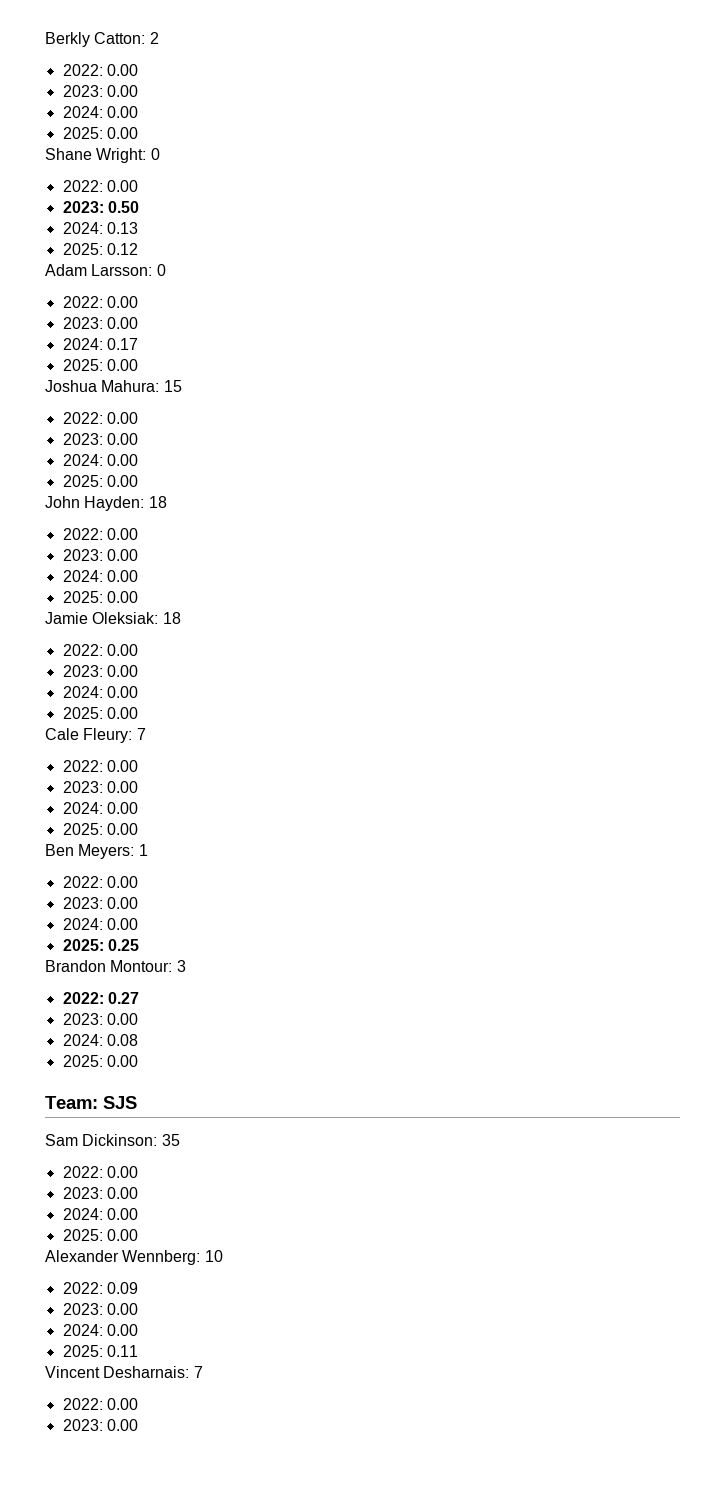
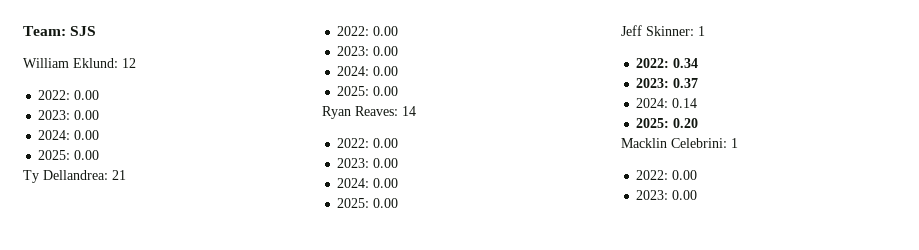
[45,32,159,47] [62,64,138,76] [62,85,138,97] [62,106,138,118] [62,127,138,139] [45,148,160,163] [62,180,138,192] [62,201,139,213] [62,222,138,234] [62,243,138,255] [45,264,166,276] [62,296,138,308] [62,317,138,329] [62,338,138,350] [62,359,138,371] [45,380,182,392] [62,412,138,424] [62,433,138,445] [62,454,138,466] [62,475,138,487] [45,496,167,511] [62,528,138,540] [62,549,138,561] [62,570,138,582] [62,591,138,603] [45,612,181,624] [62,644,138,656] [62,665,138,677] [62,686,138,698] [62,707,138,719] [45,728,146,743] [62,760,138,772] [62,781,138,793] [62,802,138,814] [62,823,138,835] [45,844,135,859] Berkly Catton: 2 // 2022: 0.00 // 2023: 0.00 // 2024: 0.00 // 2025: 0.00 // Shane Wright: 0 // 2022: 0.00 // 2023: 0.50 // 2024: 0.13 // 2025: 0.12 // Adam Larsson: 0 // 2022: 0.00 // 2023: 0.00 // 2024: 0.17 // 2025: 0.00 // Joshua Mahura: 15 // 2022: 0.00 // 2023: 0.00 // 2024: 0.00 // 2025: 0.00 // John Hayden: 18 // 2022: 0.00 // 2023: 0.00 // 2024: 0.00 // 2025: 0.00 // Jamie Oleksiak: 18 // 2022: 0.00 // 2023: 0.00 // 2024: 0.00 // 2025: 0.00 // Cale Fleury: 7 // 2022: 0.00 // 2023: 0.00 // 2024: 0.00 // 2025: 0.00 // Ben Meyers: -> [23,26,97,36] [23,58,136,68] [38,90,100,100] [38,110,100,120] [38,130,100,140] [38,150,100,160] [23,170,126,183] [337,26,399,36] [337,46,399,56] [337,66,399,76] [337,86,399,96] [322,106,416,119] [337,138,399,148] [337,158,399,168] [337,178,399,188] [337,198,399,208] [621,25,705,36] [636,58,699,68] [636,78,699,88] [636,98,698,108] [636,118,699,128] [621,138,727,148] Team: SJS // William Eklund: 12 // 2022: 0.00 // 2023: 0.00 // 2024: 0.00 // 2025: 0.00 // Ty Dellandrea: 21 // 2022: 0.00 // 2023: 0.00 // 2024: 0.00 // 2025: 0.00 // Ryan Reaves: 14 // 2022: 0.00 // 2023: 0.00 // 2024: 0.00 // 2025: 0.00 // Jeff Skinner: 1 // 2022: 0.34 // 2023: 0.37 // 2024: 0.14 // 2025: 0.20 // Macklin Celebrini:
[62,918,138,930] [62,939,139,951] [45,960,186,972] [62,992,139,1004] [62,1013,138,1025] [62,1034,138,1046] [62,1055,138,1067] [45,1096,137,1109] [45,1134,180,1146] [62,1166,138,1178] [62,1187,138,1199] [62,1208,138,1220] [62,1229,138,1241] [45,1250,223,1265] [62,1282,138,1294] [62,1303,138,1315] [62,1324,138,1336] [62,1345,138,1357] [45,1366,203,1378] [62,1398,138,1410] [62,1419,138,1431] // 2024: 0.00 // 2025: 0.25 // Brandon Montour: 3 // 2022: 0.27 // 2023: 0.00 // 2024: 0.08 // 2025: 0.00 // Team: SJS // Sam Dickinson: 35 // 2022: 0.00 // 2023: 0.00 // 2024: 0.00 // 2025: 0.00 // Alexander Wennberg: 10 // 2022: 0.09 // 2023: 0.00 // 2024: 0.00 // 2025: 0.11 // Vincent Desharnais: 7 // 2022: 0.00 // 2023: 0.00 -> (698, 195) none

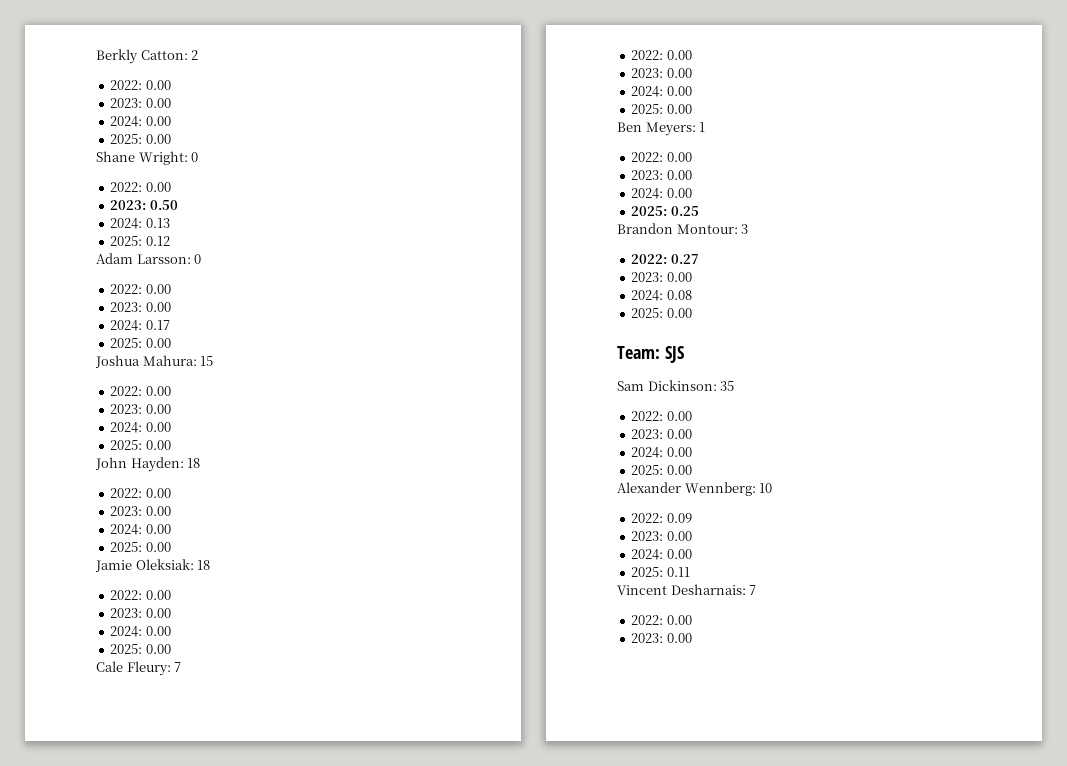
[23,26,97,36] [23,58,136,68] [38,90,100,100] [38,110,100,120] [38,130,100,140] [38,150,100,160] [23,170,126,183] [337,26,399,36] [337,46,399,56] [337,66,399,76] [337,86,399,96] [322,106,416,119] [337,138,399,148] [337,158,399,168] [337,178,399,188] [337,198,399,208] [621,25,705,36] [636,58,699,68] [636,78,699,88] [636,98,698,108] [636,118,699,128] [621,138,727,148] Team: SJS // William Eklund: 12 // 2022: 0.00 // 2023: 0.00 // 2024: 0.00 // 2025: 0.00 // Ty Dellandrea: 21 // 2022: 0.00 // 2023: 0.00 // 2024: 0.00 // 2025: 0.00 // Ryan Reaves: 14 // 2022: 0.00 // 2023: 0.00 // 2024: 0.00 // 2025: 0.00 // Jeff Skinner: 1 // 2022: 0.34 // 2023: 0.37 // 2024: 0.14 // 2025: 0.20 // Macklin Celebrini: -> [96,49,199,64] [110,80,171,90] [110,98,171,108] [110,116,171,127] [110,134,171,144] [96,151,199,165] [110,182,171,192] [110,200,178,210] [110,218,170,229] [110,236,170,246] [96,253,202,264] [110,284,171,294] [110,302,171,312] [110,320,170,331] [110,338,171,348] [95,355,214,368] [110,386,171,396] [110,404,171,414] [110,422,171,433] [110,440,171,450] [95,457,201,472] [110,488,171,498] [110,506,171,516] [110,524,171,535] [110,542,171,552] [95,559,211,572] [110,590,171,600] [110,608,171,618] [110,626,171,637] [110,644,171,654] [96,661,182,676] [631,50,692,60] [631,68,692,78] [631,86,692,97] [631,104,692,114] [617,122,696,136] Berkly Catton: 2 // 2022: 0.00 // 2023: 0.00 // 2024: 0.00 // 2025: 0.00 // Shane Wright: 0 // 2022: 0.00 // 2023: 0.50 // 2024: 0.13 // 2025: 0.12 // Adam Larsson: 0 // 2022: 0.00 // 2023: 0.00 // 2024: 0.17 // 2025: 0.00 // Joshua Mahura: 15 // 2022: 0.00 // 2023: 0.00 // 2024: 0.00 // 2025: 0.00 // John Hayden: 18 // 2022: 0.00 // 2023: 0.00 // 2024: 0.00 // 2025: 0.00 // Jamie Oleksiak: 18 // 2022: 0.00 // 2023: 0.00 // 2024: 0.00 // 2025: 0.00 // Cale Fleury: 7 // 2022: 0.00 // 2023: 0.00 // 2024: 0.00 // 2025: 0.00 // Ben Meyers:
(698, 195) none -> [631,188,692,199] [631,206,699,216] [617,223,749,234] [631,254,699,264] [631,272,692,282] [631,290,692,301] [631,308,692,318] [617,346,684,363] [617,380,735,391] [631,411,692,421] [631,429,692,439] [631,447,692,458] [631,465,692,475] [617,482,773,496] [631,513,692,523] [631,531,692,541] [631,549,692,560] [631,567,690,577] [617,584,757,595] [631,615,692,625] [631,633,692,643] // 2024: 0.00 // 2025: 0.25 // Brandon Montour: 3 // 2022: 0.27 // 2023: 0.00 // 2024: 0.08 // 2025: 0.00 // Team: SJS // Sam Dickinson: 35 // 2022: 0.00 // 2023: 0.00 // 2024: 0.00 // 2025: 0.00 // Alexander Wennberg: 10 // 2022: 0.09 // 2023: 0.00 // 2024: 0.00 // 2025: 0.11 // Vincent Desharnais: 7 // 2022: 0.00 // 2023: 0.00

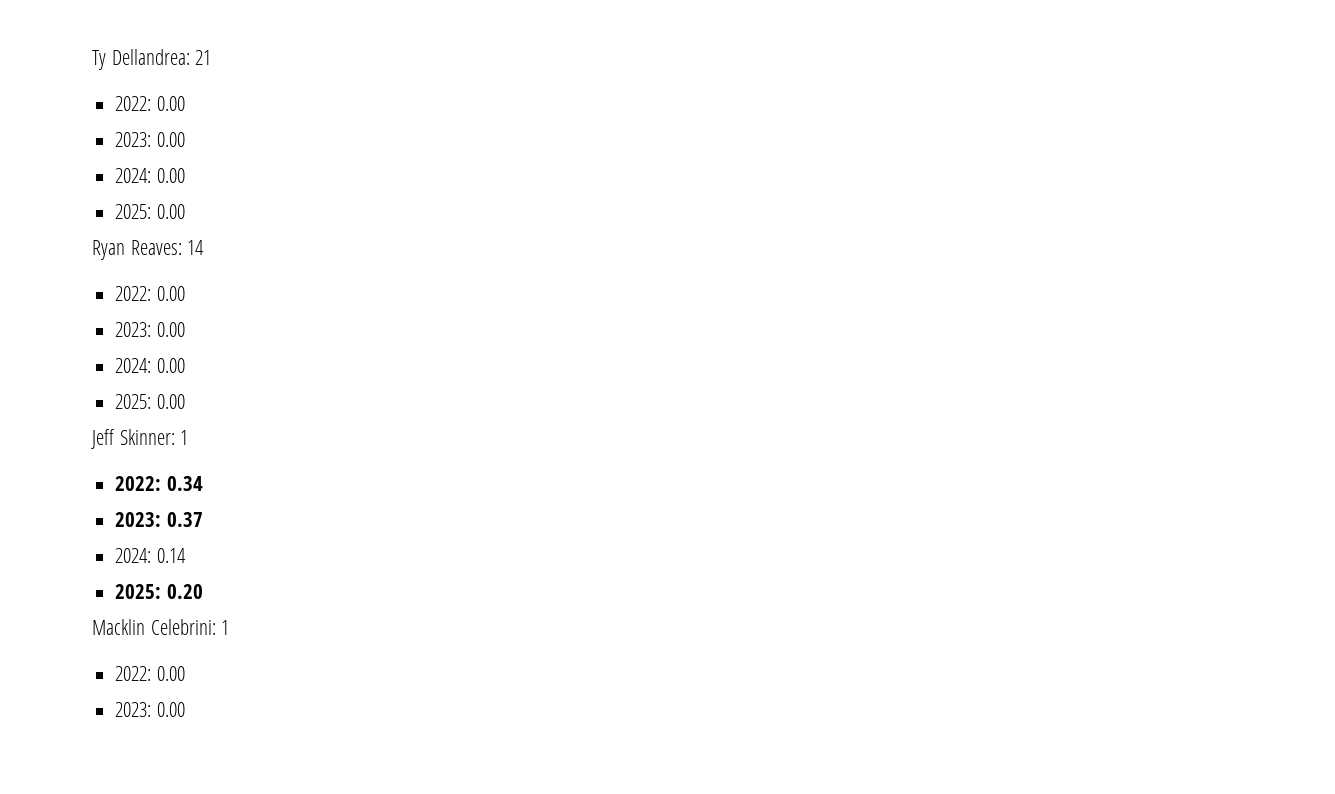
[96,49,199,64] [110,80,171,90] [110,98,171,108] [110,116,171,127] [110,134,171,144] [96,151,199,165] [110,182,171,192] [110,200,178,210] [110,218,170,229] [110,236,170,246] [96,253,202,264] [110,284,171,294] [110,302,171,312] [110,320,170,331] [110,338,171,348] [95,355,214,368] [110,386,171,396] [110,404,171,414] [110,422,171,433] [110,440,171,450] [95,457,201,472] [110,488,171,498] [110,506,171,516] [110,524,171,535] [110,542,171,552] [95,559,211,572] [110,590,171,600] [110,608,171,618] [110,626,171,637] [110,644,171,654] [96,661,182,676] [631,50,692,60] [631,68,692,78] [631,86,692,97] [631,104,692,114] [617,122,696,136] Berkly Catton: 2 // 2022: 0.00 // 2023: 0.00 // 2024: 0.00 // 2025: 0.00 // Shane Wright: 0 // 2022: 0.00 // 2023: 0.50 // 2024: 0.13 // 2025: 0.12 // Adam Larsson: 0 // 2022: 0.00 // 2023: 0.00 // 2024: 0.17 // 2025: 0.00 // Joshua Mahura: 15 // 2022: 0.00 // 2023: 0.00 // 2024: 0.00 // 2025: 0.00 // John Hayden: 18 // 2022: 0.00 // 2023: 0.00 // 2024: 0.00 // 2025: 0.00 // Jamie Oleksiak: 18 // 2022: 0.00 // 2023: 0.00 // 2024: 0.00 // 2025: 0.00 // Cale Fleury: 7 // 2022: 0.00 // 2023: 0.00 // 2024: 0.00 // 2025: 0.00 // Ben Meyers: -> [92,49,212,70] [115,96,185,111] [115,132,185,147] [115,168,185,183] [115,204,185,219] [92,240,205,260] [115,286,185,301] [115,322,185,337] [115,358,185,373] [115,394,185,409] [91,429,189,449] [115,476,203,491] [115,512,203,527] [115,548,186,563] [115,584,203,599] [92,619,216,635] Ty Dellandrea: 21 // 2022: 0.00 // 2023: 0.00 // 2024: 0.00 // 2025: 0.00 // Ryan Reaves: 14 // 2022: 0.00 // 2023: 0.00 // 2024: 0.00 // 2025: 0.00 // Jeff Skinner: 1 // 2022: 0.34 // 2023: 0.37 // 2024: 0.14 // 2025: 0.20 // Macklin Celebrini:
[631,188,692,199] [631,206,699,216] [617,223,749,234] [631,254,699,264] [631,272,692,282] [631,290,692,301] [631,308,692,318] [617,346,684,363] [617,380,735,391] [631,411,692,421] [631,429,692,439] [631,447,692,458] [631,465,692,475] [617,482,773,496] [631,513,692,523] [631,531,692,541] [631,549,692,560] [631,567,690,577] [617,584,757,595] [631,615,692,625] [631,633,692,643] // 2024: 0.00 // 2025: 0.25 // Brandon Montour: 3 // 2022: 0.27 // 2023: 0.00 // 2024: 0.08 // 2025: 0.00 // Team: SJS // Sam Dickinson: 35 // 2022: 0.00 // 2023: 0.00 // 2024: 0.00 // 2025: 0.00 // Alexander Wennberg: 10 // 2022: 0.09 // 2023: 0.00 // 2024: 0.00 // 2025: 0.11 // Vincent Desharnais: 7 // 2022: 0.00 // 2023: 0.00 -> (185, 709) none

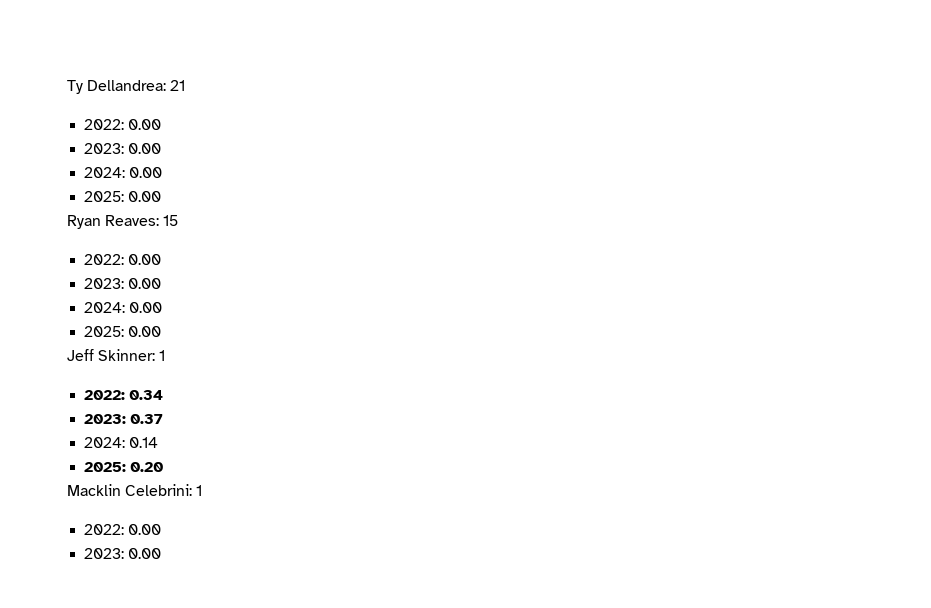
[187,240,205,255] 14 -> [163,215,179,226] 15

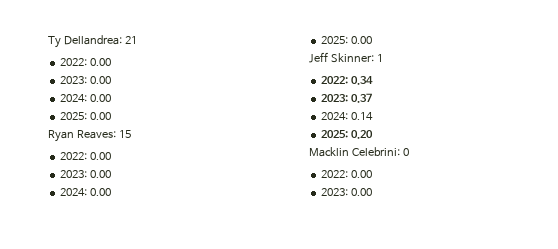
[196,485,203,496] 1 -> [402,148,409,156] 0

